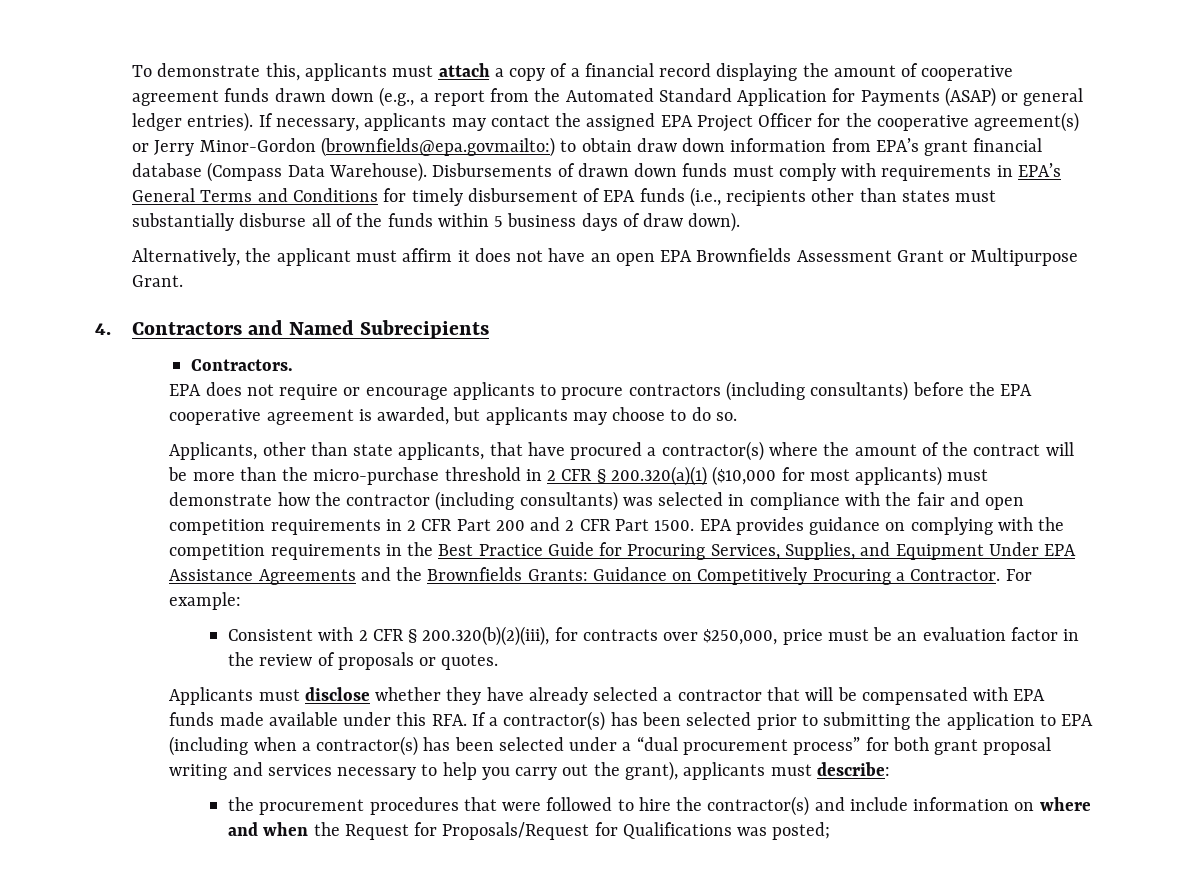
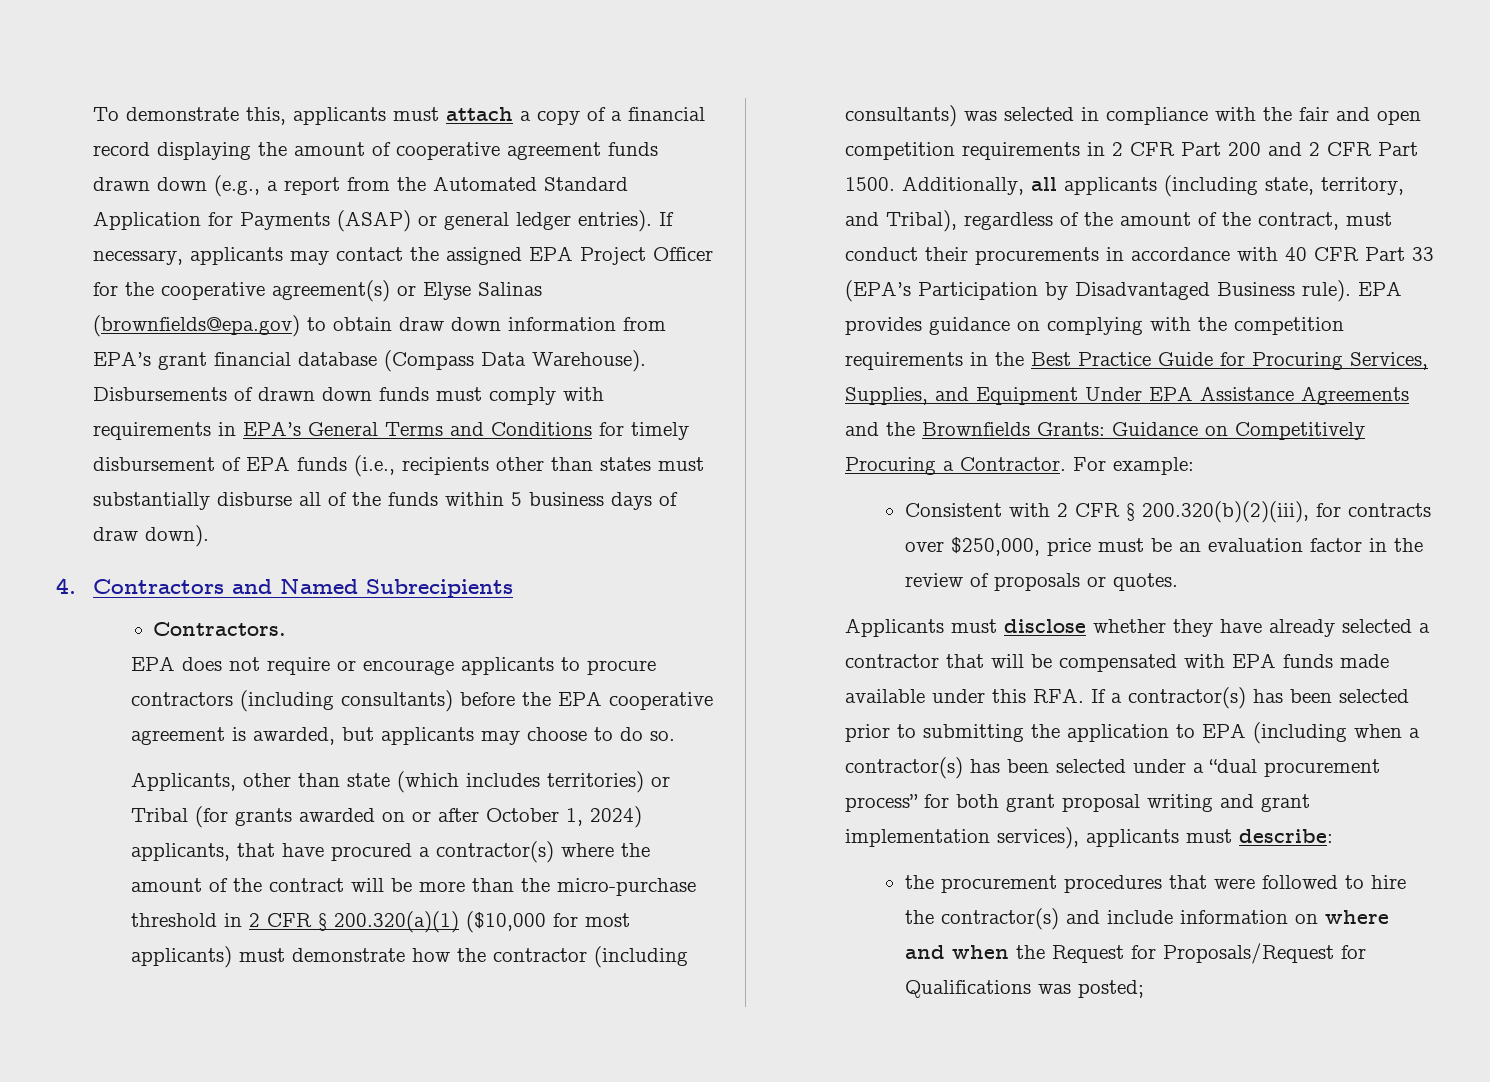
[154,137,555,157] Jerry Minor-Gordon (brownfields@epa.govmailto:) -> [423,282,543,300] [93,315,301,337] Elyse Salinas (brownfields@epa.gov)
[132,248,1079,266] [132,275,184,287] // Alternatively, the applicant must affirm it does not have an open EPA Brownfields Assessment Grant or Multipurpose Grant. -> (210, 536) none
(394, 450) none -> [396,771,670,793] [130,806,642,828] (which includes territories) or Tribal (for grants awarded on or after October 1, 2024)
(695, 525) none -> [901,175,1404,197] [844,210,1392,232] [844,247,1434,265] [844,280,1351,302] Additionally, all applicants (including state, territory, and Tribal), regardless of the amount of the contract, must conduct their procurements in accordance with 40 CFR Part 33 (EPA’s Participation by Disadvantaged Business rule).
[267,761,678,781] services necessary to help you carry out the grant), -> [1260,794,1310,812] [844,827,1079,849] grant implementation services),

